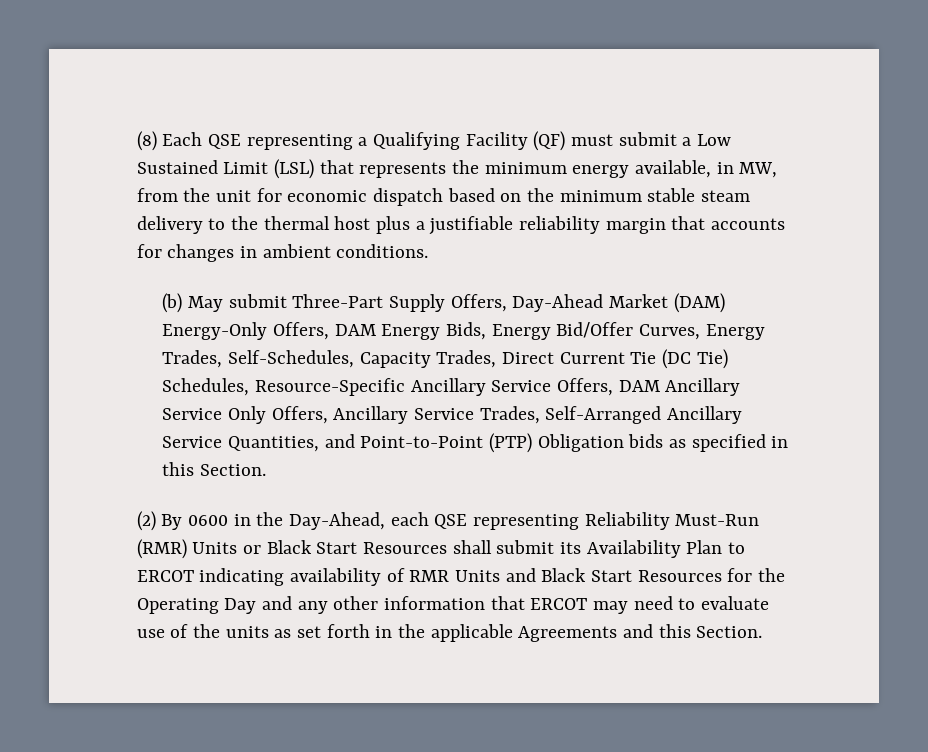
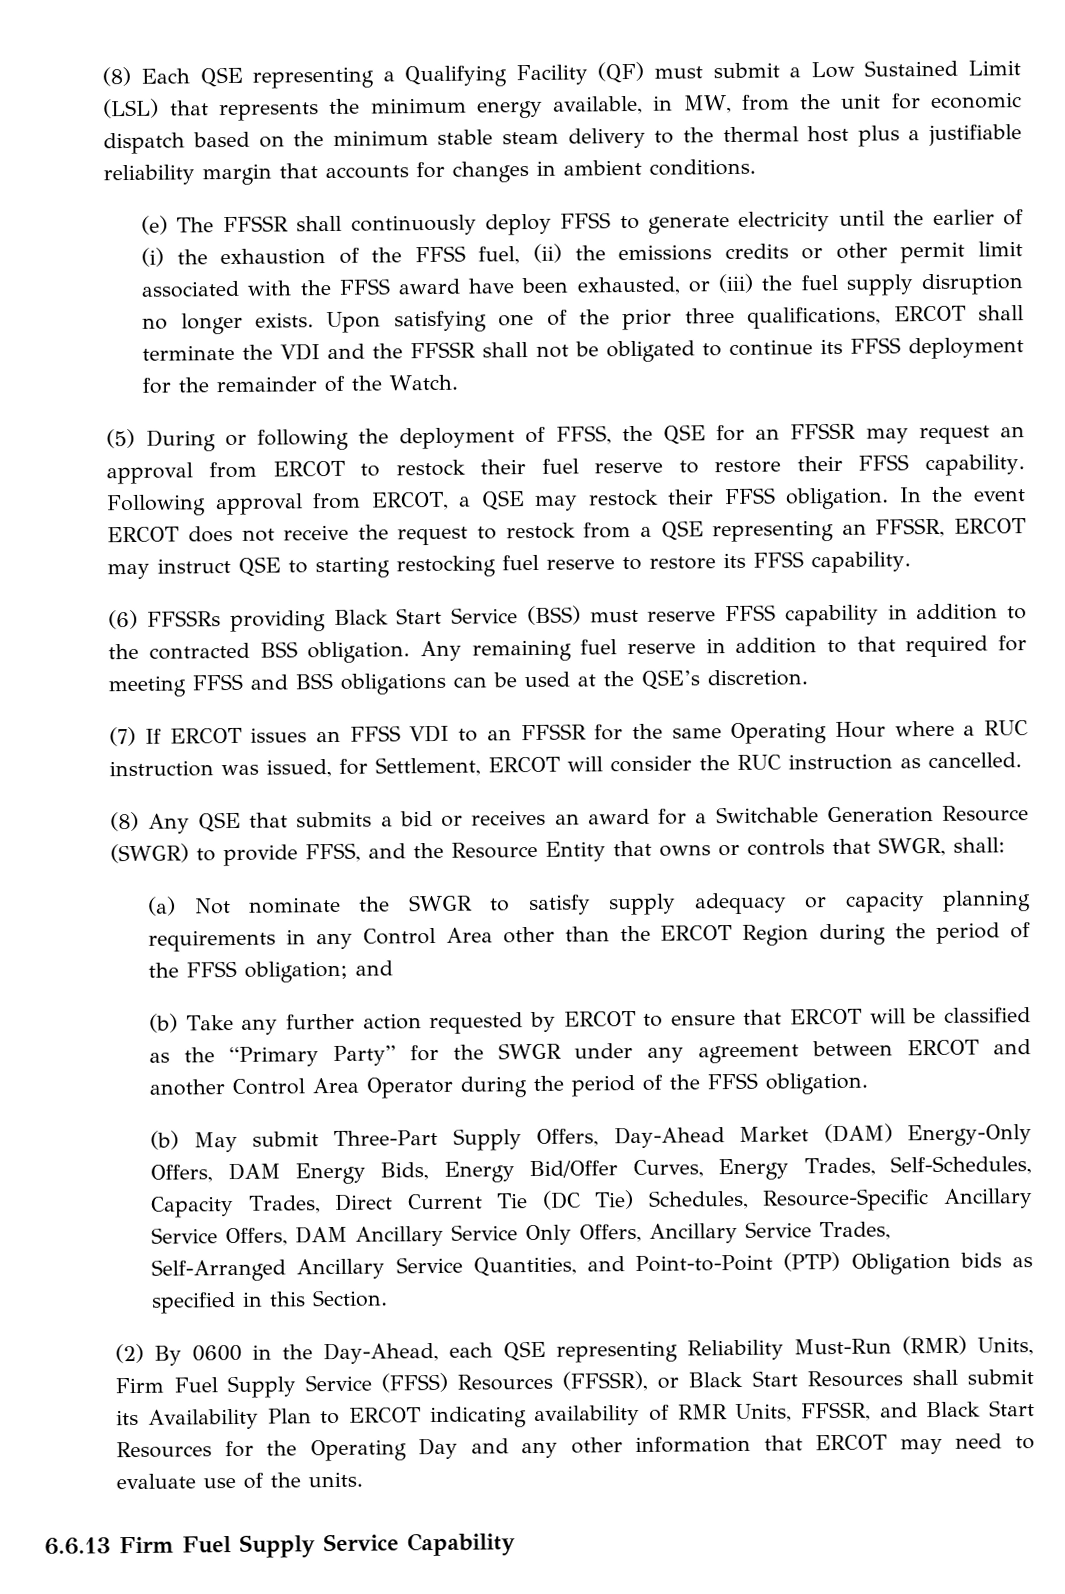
(429, 251) none -> [141,209,1024,236] [141,241,1023,267] [141,273,1025,298] [142,305,1025,335] [142,337,1024,363] [142,374,459,394] [106,422,1025,452] [106,454,1026,485] [106,486,1027,517] [107,517,1026,546] [107,551,912,580] [108,603,1027,633] [108,635,1027,664] [108,669,809,698] [109,720,1029,747] [109,752,1023,778] [110,805,1030,834] [110,836,1006,867] [147,890,1032,916] [148,922,1031,952] [148,960,394,983] [149,1007,1032,1035] [149,1039,1031,1068] [149,1072,869,1099] // (e) The FFSSR shall continuously deploy FFSS to generate electricity until the earlier of (i) the exhaustion of the FFSS fuel, (ii) the emissions credits or other permit limit associated with the FFSS award have been exhausted, or (iii) the fuel supply disruption no longer exists. Upon satisfying one of the prior three qualifications, ERCOT shall terminate the VDI and the FFSSR shall not be obligated to continue its FFSS deployment for the remainder of the Watch. // (5) During or following the deployment of FFSS, the QSE for an FFSSR may request an approval from ERCOT to restock their fuel reserve to restore their FFSS capability. Following approval from ERCOT, a QSE may restock their FFSS obligation. In the event ERCOT does not receive the request to restock from a QSE representing an FFSSR, ERCOT may instruct QSE to starting restocking fuel reserve to restore its FFSS capability. // (6) FFSSRs providing Black Start Service (BSS) must reserve FFSS capability in addition to the contracted BSS obligation. Any remaining fuel reserve in addition to that required for meeting FFSS and BSS obligations can be used at the QSE’s discretion. // (7) If ERCOT issues an FFSS VDI to an FFSSR for the same Operating Hour where a RUC instruction was issued, for Settlement, ERCOT will consider the RUC instruction as cancelled. // (8) Any QSE that submits a bid or receives an award for a Switchable Generation Resource (SWGR) to provide FFSS, and the Resource Entity that owns or controls that SWGR, shall: // (a) Not nominate the SWGR to satisfy supply adequacy or capacity planning requirements in any Control Area other than the ERCOT Region during the period of the FFSS obligation; and // (b) Take any further action requested by ERCOT to ensure that ERCOT will be classified as the “Primary Party” for the SWGR under any agreement between ERCOT and another Control Area Operator during the period of the FFSS obligation.
[192,542,238,554] Units -> [977,1337,1035,1356] [115,1370,649,1399] Units, Firm Fuel Supply Service (FFSS) Resources (FFSSR),
[454,570,500,582] Units -> [735,1401,872,1423] Units, FFSSR,
[225,624,763,642] units as set forth in the applicable Agreements and this Section. -> [308,1471,364,1488] [44,1532,516,1558] units. // 6.6.13 Firm Fuel Supply Service Capability

